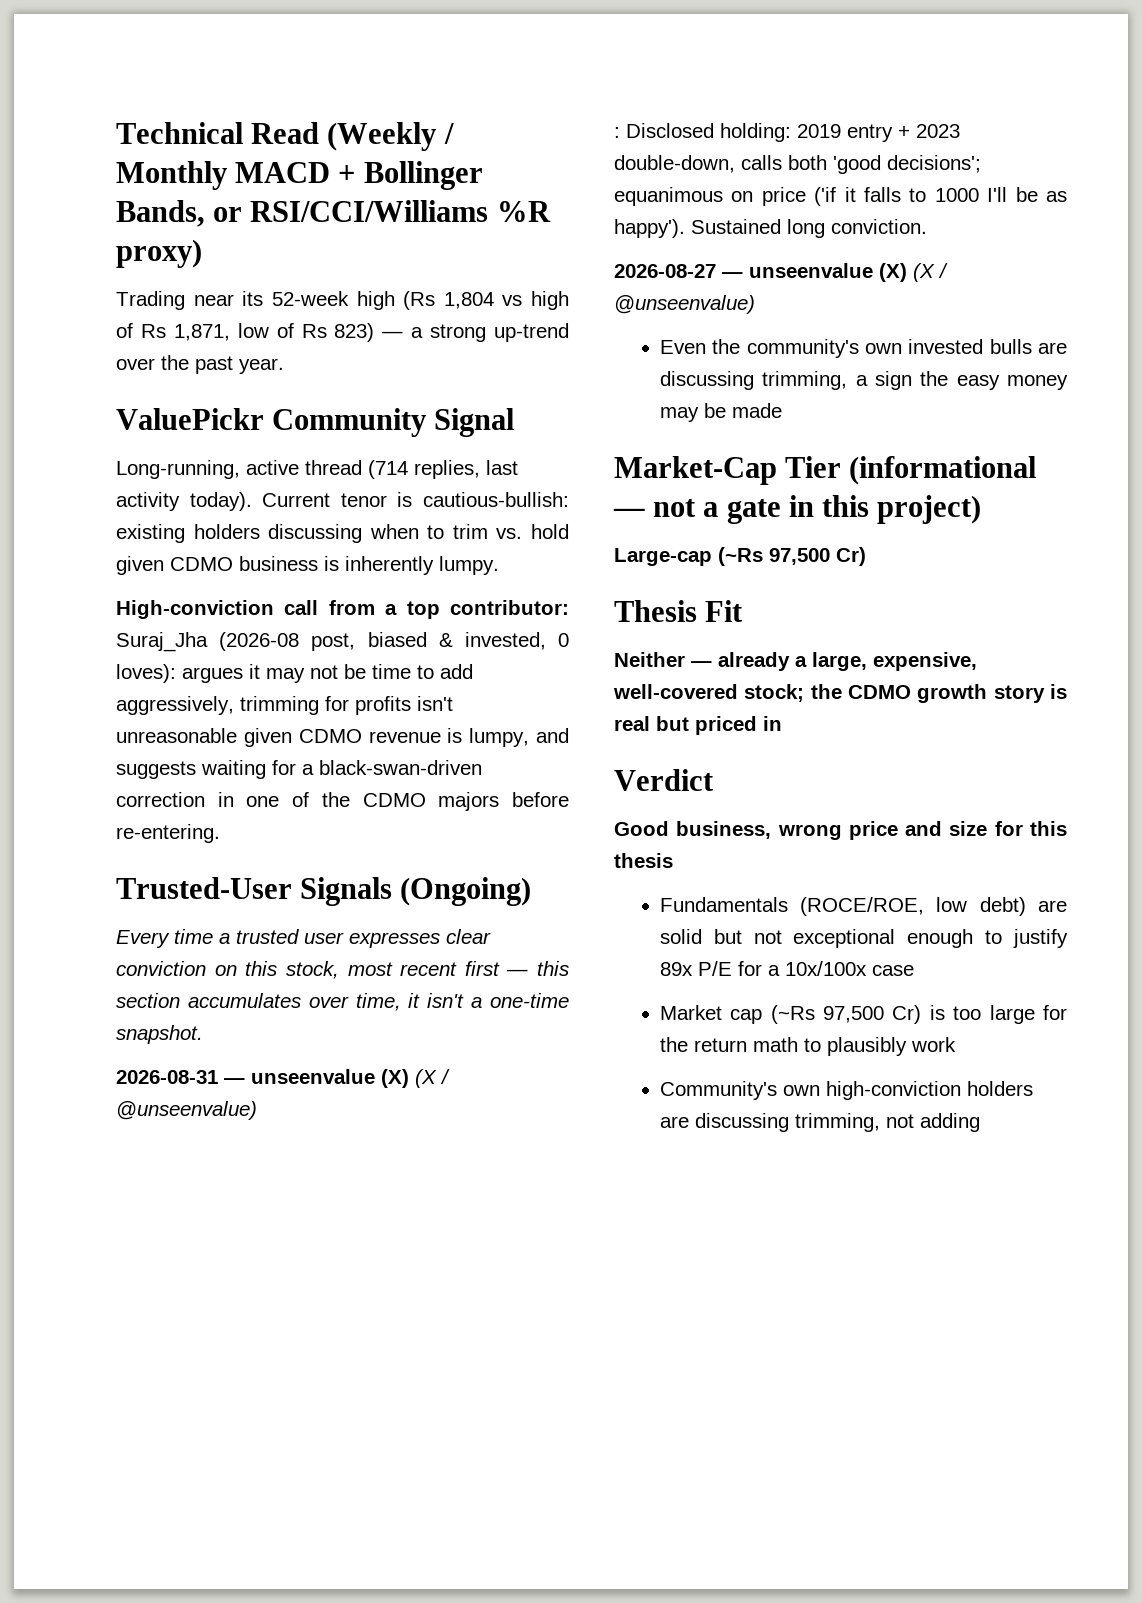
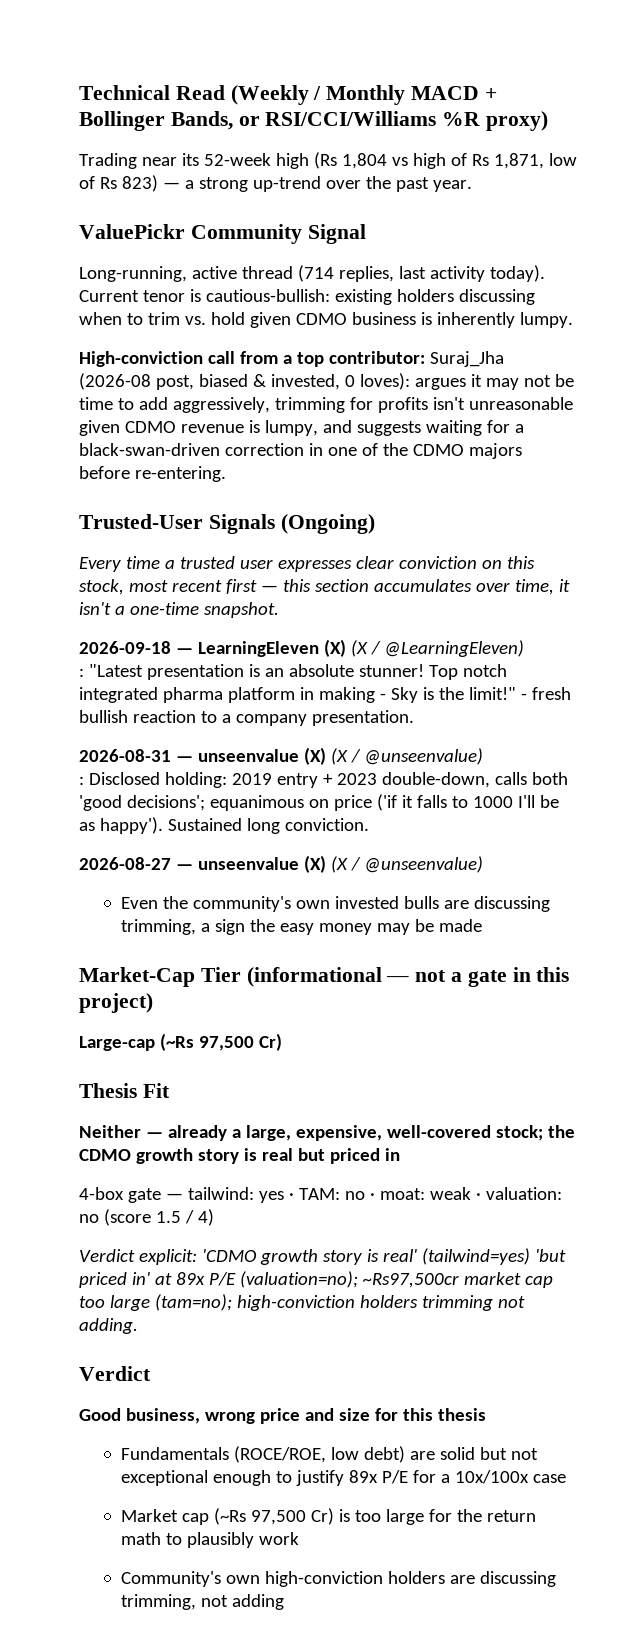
(203, 1034) none -> [79,639,524,657] [79,664,507,680] [79,687,571,703] [79,710,414,726] // 2026-09-18 — LearningEleven (X) (X / @LearningEleven) // : "Latest presentation is an absolute stunner! Top notch integrated pharma platform in making - Sky is the limit!" - fresh bullish reaction to a company presentation.
(782, 723) none -> [79,1187,562,1203] [79,1209,214,1226] [79,1248,566,1265] [79,1271,553,1288] [79,1294,525,1311] [79,1318,138,1334] // 4-box gate — tailwind: yes · TAM: no · moat: weak · valuation: no (score 1.5 / 4) // Verdict explicit: 'CDMO growth story is real' (tailwind=yes) 'but priced in' at 89x P/E (valuation=no); ~Rs97,500cr market cap too large (tam=no); high-conviction holders trimming not adding.

